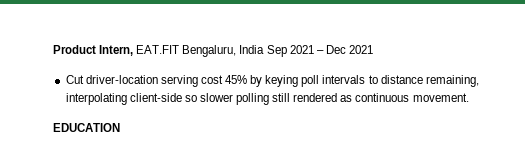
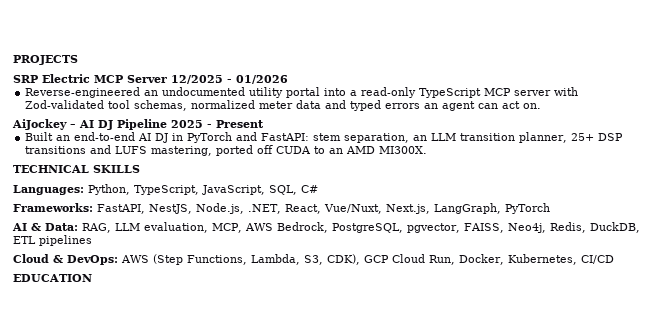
[53,45,373,57] [65,75,479,87] [65,93,469,105] Product Intern, EAT.FIT Bengaluru, India Sep 2021 – Dec 2021 // Cut driver-location serving cost 45% by keying poll intervals to distance remaining, interpolating client-side so slower polling still rendered as continuous movement. -> [13,55,78,65] [13,74,288,84] [25,87,579,98] [25,100,542,111] [12,119,264,130] [25,132,624,143] [25,145,428,156] [13,165,140,173] [13,184,318,195] [13,203,550,214] [12,222,640,233] [13,235,92,246] [13,254,614,265] PROJECTS // SRP Electric MCP Server 12/2025 - 01/2026 // Reverse-engineered an undocumented utility portal into a read-only TypeScript MCP server with Zod-validated tool schemas, normalized meter data and typed errors an agent can act on. // AiJockey – AI DJ Pipeline 2025 - Present // Built an end-to-end AI DJ in PyTorch and FastAPI: stem separation, an LLM transition planner, 25+ DSP transitions and LUFS mastering, ported off CUDA to an AMD MI300X. // TECHNICAL SKILLS // Languages: Python, TypeScript, JavaScript, SQL, C# // Frameworks: FastAPI, NestJS, Node.js, .NET, React, Vue/Nuxt, Next.js, LangGraph, PyTorch // AI & Data: RAG, LLM evaluation, MCP, AWS Bedrock, PostgreSQL, pgvector, FAISS, Neo4j, Redis, DuckDB, ETL pipelines // Cloud & DevOps: AWS (Step Functions, Lambda, S3, CDK), GCP Cloud Run, Docker, Kubernetes, CI/CD

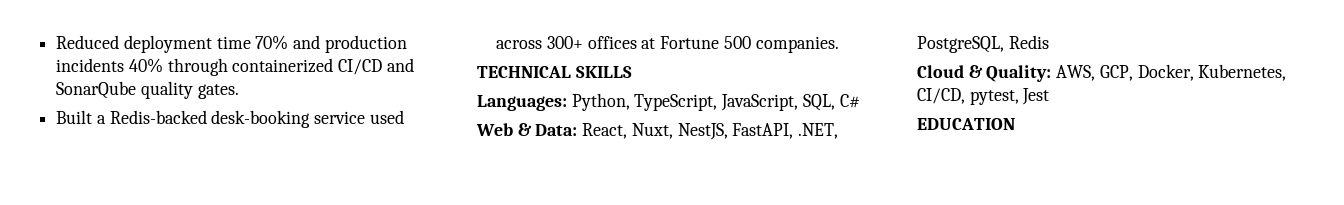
[13,55,78,65] [13,74,288,84] [25,87,579,98] [25,100,542,111] [12,119,264,130] [25,132,624,143] [25,145,428,156] PROJECTS // SRP Electric MCP Server 12/2025 - 01/2026 // Reverse-engineered an undocumented utility portal into a read-only TypeScript MCP server with Zod-validated tool schemas, normalized meter data and typed errors an agent can act on. // AiJockey – AI DJ Pipeline 2025 - Present // Built an end-to-end AI DJ in PyTorch and FastAPI: stem separation, an LLM transition planner, 25+ DSP transitions and LUFS mastering, ported off CUDA to an AMD MI300X. -> [56,35,407,53] [56,58,414,76] [56,81,239,99] [56,110,404,128] [496,36,839,53] Reduced deployment time 70% and production incidents 40% through containerized CI/CD and SonarQube quality gates. // Built a Redis-backed desk-booking service used across 300+ offices at Fortune 500 companies.
[13,203,550,214] [12,222,640,233] [13,235,92,246] [13,254,614,265] Frameworks: FastAPI, NestJS, Node.js, .NET, React, Vue/Nuxt, Next.js, LangGraph, PyTorch // AI & Data: RAG, LLM evaluation, MCP, AWS Bedrock, PostgreSQL, pgvector, FAISS, Neo4j, Redis, DuckDB, ETL pipelines // Cloud & DevOps: AWS (Step Functions, Lambda, S3, CDK), GCP Cloud Run, Docker, Kubernetes, CI/CD -> [476,123,839,140] [917,35,1049,53] [917,64,1287,82] [917,88,1050,105] Web & Data: React, Nuxt, NestJS, FastAPI, .NET, PostgreSQL, Redis // Cloud & Quality: AWS, GCP, Docker, Kubernetes, CI/CD, pytest, Jest

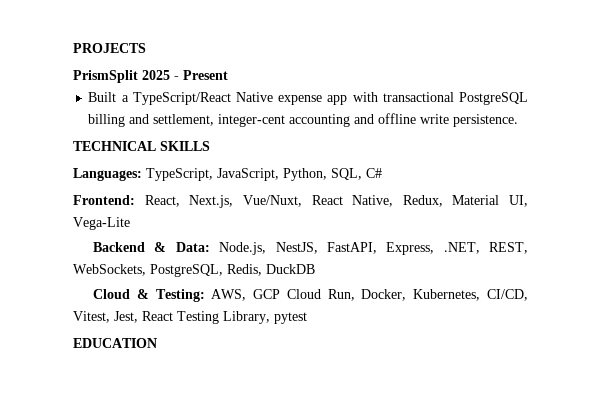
[56,35,407,53] [56,58,414,76] [56,81,239,99] [56,110,404,128] [496,36,839,53] Reduced deployment time 70% and production incidents 40% through containerized CI/CD and SonarQube quality gates. // Built a Redis-backed desk-booking service used across 300+ offices at Fortune 500 companies. -> [73,43,146,53] [73,70,228,83] [88,92,528,105] [88,113,519,127] PROJECTS // PrismSplit 2025 - Present // Built a TypeScript/React Native expense app with transactional PostgreSQL billing and settlement, integer-cent accounting and offline write persistence.
[571,93,630,111] Python, -> (142, 174) none
(799, 102) none -> [283,168,327,181] Python,
[476,123,839,140] [917,35,1049,53] [917,64,1287,82] [917,88,1050,105] Web & Data: React, Nuxt, NestJS, FastAPI, .NET, PostgreSQL, Redis // Cloud & Quality: AWS, GCP, Docker, Kubernetes, CI/CD, pytest, Jest -> [73,195,528,208] [73,217,130,230] [93,242,528,255] [73,264,315,277] [93,289,528,302] [73,311,307,324] Frontend: React, Next.js, Vue/Nuxt, React Native, Redux, Material UI, Vega-Lite // Backend & Data: Node.js, NestJS, FastAPI, Express, .NET, REST, WebSockets, PostgreSQL, Redis, DuckDB // Cloud & Testing: AWS, GCP Cloud Run, Docker, Kubernetes, CI/CD, Vitest, Jest, React Testing Library, pytest

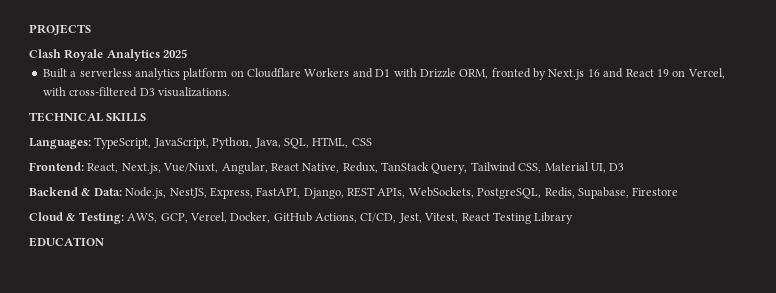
[73,70,138,83] PrismSplit -> [29,49,160,61] Clash Royale Analytics
[174,70,228,80] - Present -> (188, 53) none
[132,92,528,105] [88,113,519,127] TypeScript/React Native expense app with transactional PostgreSQL billing and settlement, integer-cent accounting and offline write persistence. -> [79,68,725,80] [42,87,230,97] serverless analytics platform on Cloudflare Workers and D1 with Drizzle ORM, fronted by Next.js 16 and React 19 on Vercel, with cross-filtered D3 visualizations.
[331,168,382,180] SQL, C# -> [254,137,372,149] Java, SQL, HTML, CSS
(302, 201) none -> [221,162,268,174] Angular,
(443, 201) none -> [381,162,542,174] TanStack Query, Tailwind CSS,
[73,217,130,230] Vega-Lite -> [609,163,625,171] D3
[326,242,528,255] FastAPI, Express, .NET, REST, -> [209,187,406,199] Express, FastAPI, Django, REST APIs,
[266,264,315,274] DuckDB -> [577,187,679,199] Supabase, Firestore
[253,289,528,301] [73,311,307,324] GCP Cloud Run, Docker, Kubernetes, CI/CD, Vitest, Jest, React Testing Library, pytest -> [160,212,574,224] GCP, Vercel, Docker, GitHub Actions, CI/CD, Jest, Vitest, React Testing Library

